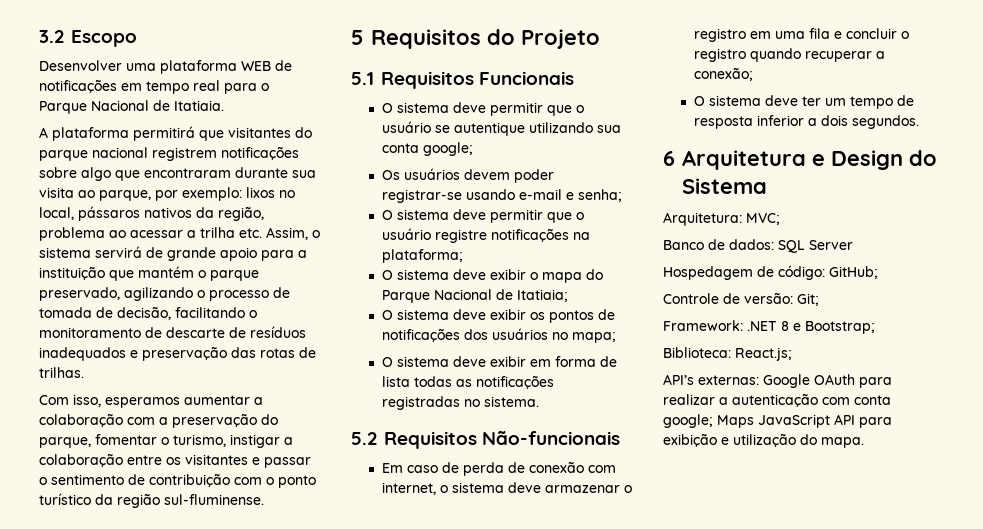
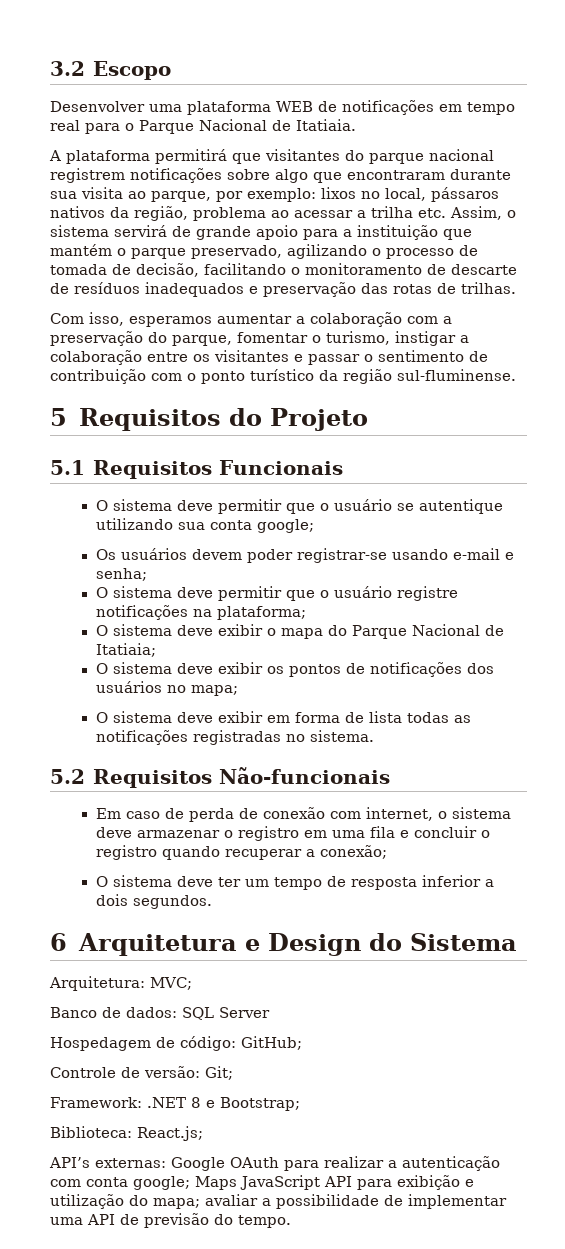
[821,437,864,448] mapa. -> [153,1194,507,1209] [50,1213,291,1228] mapa; avaliar a possibilidade de implementar uma API de previsão do tempo.

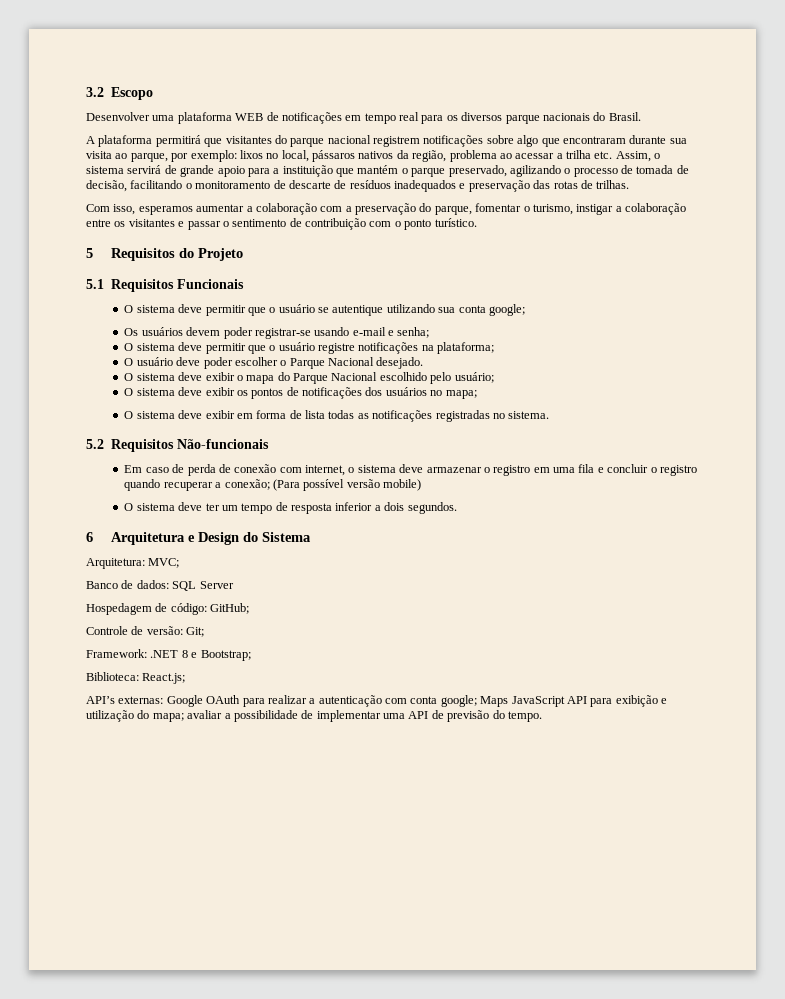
[125,119,356,134] o Parque Nacional de Itatiaia. -> [446,112,641,124] os diversos parque nacionais do Brasil.
[250,369,516,384] turístico da região sul-fluminense. -> [434,218,477,227] turístico.
(306, 613) none -> [124,357,424,369] // O usuário deve poder escolher o Parque Nacional desejado.
[484,625,504,636] [95,643,156,657] de Itatiaia; -> [379,372,494,384] escolhido pelo usuário;
(387, 852) none -> [272,479,422,491] (Para possível versão mobile)

